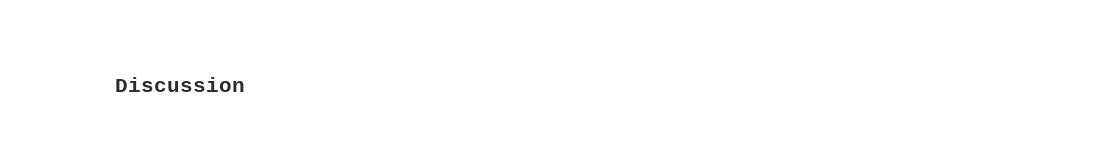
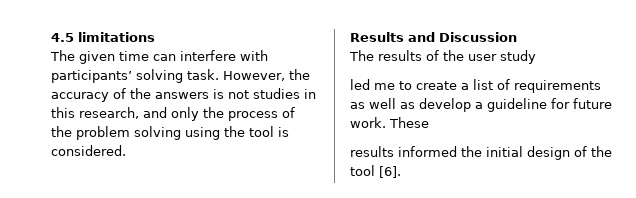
[115,77,245,92] Discussion -> [51,32,155,42] [50,50,268,64] [51,69,310,83] [51,88,316,102] [51,107,295,121] [51,126,289,140] [51,145,126,156] [350,32,517,42] [349,50,536,64] [350,79,601,93] [350,98,612,112] [350,117,429,128] [350,146,612,160] [350,165,401,178] 4.5 limitations // The given time can interfere with participants’ solving task. However, the accuracy of the answers is not studies in this research, and only the process of the problem solving using the tool is considered. // Results and Discussion // The results of the user study // led me to create a list of requirements as well as develop a guideline for future work. These // results informed the initial design of the tool [6].

